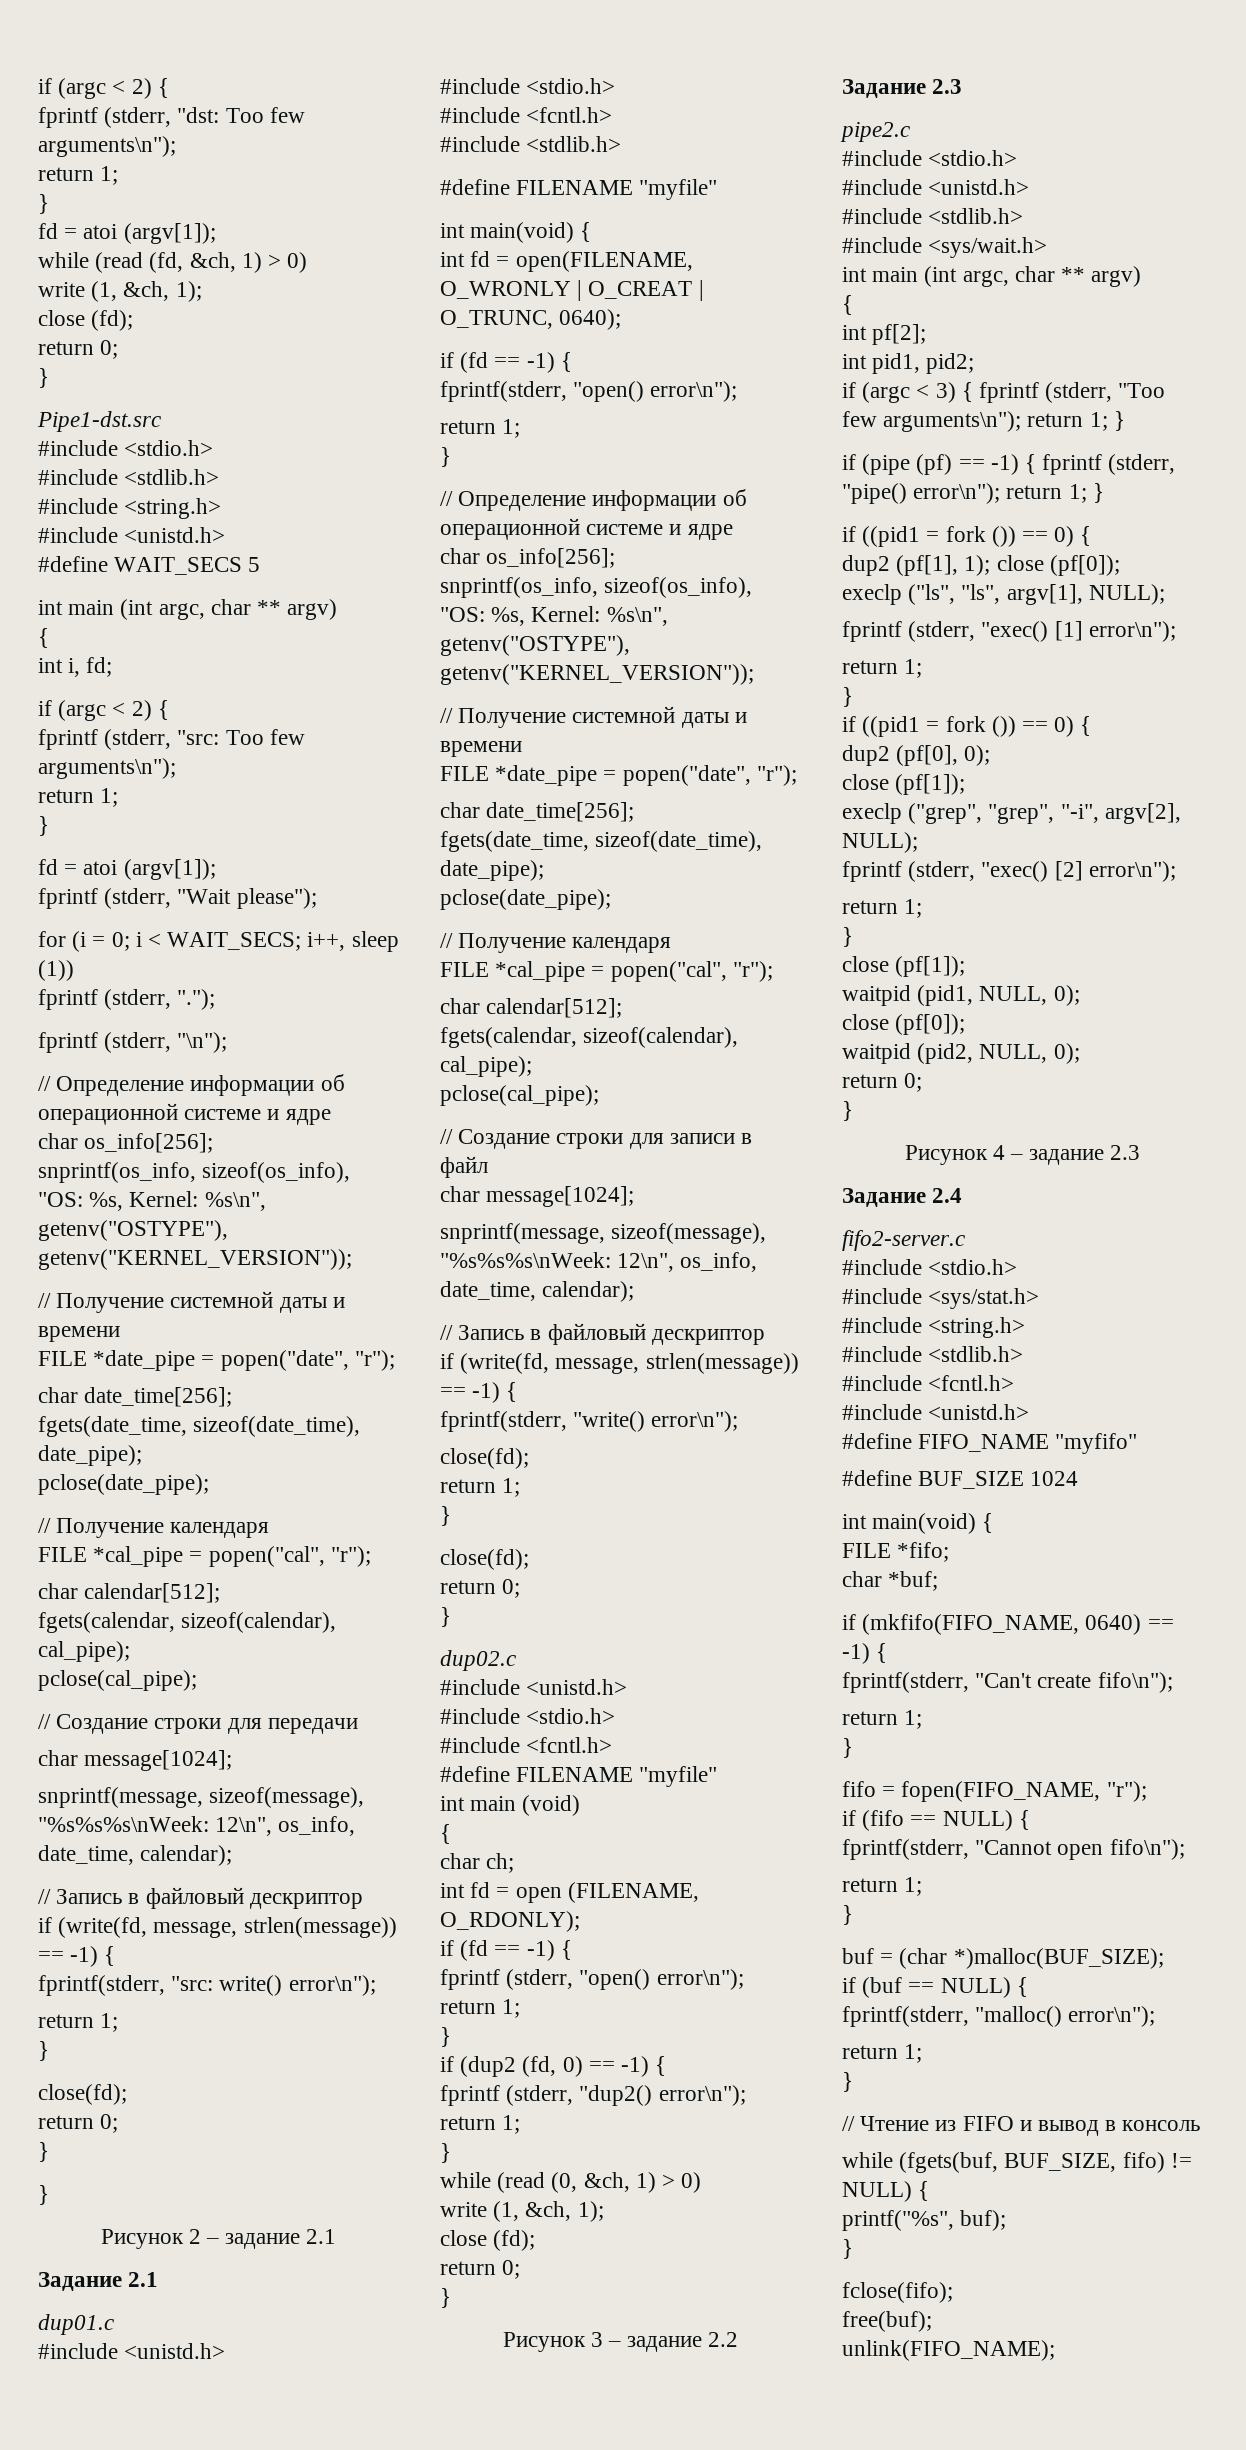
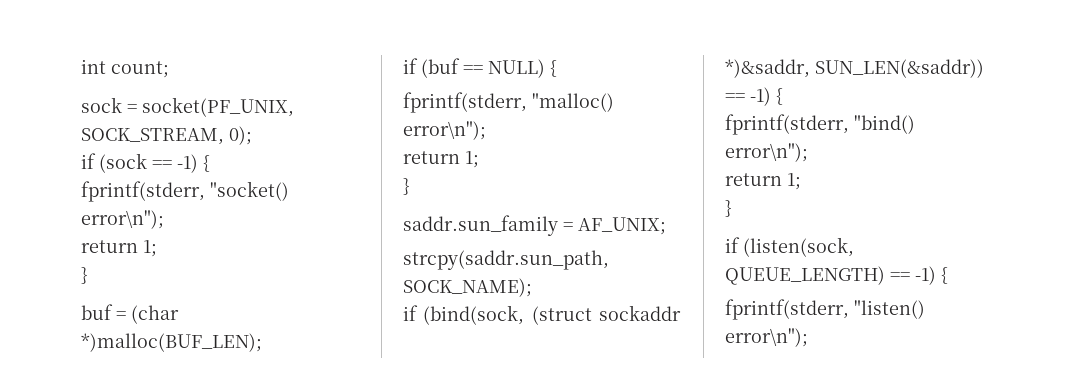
[38,78,169,99] [38,107,305,128] [38,136,176,157] [38,166,119,185] [38,194,49,214] [38,223,216,244] [38,252,308,273] [38,281,202,302] [38,310,134,331] [38,340,119,359] [38,368,49,388] [37,411,161,432] [38,440,214,456] [38,469,220,485] [38,498,222,519] [38,527,226,543] [38,556,261,575] [38,599,338,620] [38,628,49,648] [38,657,113,677] [38,700,169,721] [38,729,305,750] [38,758,176,779] [38,788,119,807] [38,816,49,836] [38,859,216,880] [38,888,317,909] [38,931,399,952] [38,960,74,981] [38,989,216,1010] [38,1032,228,1053] [38,1074,345,1096] [38,1103,331,1125] [38,1133,214,1153] [38,1162,351,1183] [38,1191,266,1211] [38,1220,228,1241] [38,1249,352,1270] [38,1291,345,1313] [38,1326,120,1342] [38,1350,395,1371] [38,1387,233,1407] [38,1416,361,1437] [38,1445,142,1466] [38,1474,209,1495] [38,1518,270,1538] [38,1546,371,1567] [38,1583,221,1603] [38,1612,337,1633] [38,1641,130,1662] [38,1670,197,1691] [38,1714,358,1734] [38,1750,233,1771] [38,1787,365,1808] [38,1816,356,1836] [38,1845,233,1866] [38,1887,363,1909] [38,1917,397,1938] [38,1946,116,1967] [38,1975,376,1996] [38,2013,119,2032] [38,2041,49,2061] [38,2084,127,2105] [38,2114,119,2133] [38,2142,49,2162] [38,2185,49,2205] [100,2229,337,2249] [38,2272,159,2291] [38,2314,114,2335] [38,2343,226,2359] [440,78,616,94] [440,107,613,123] [440,136,622,152] [440,179,718,200] [440,222,592,243] [440,251,693,272] [440,280,704,301] [440,309,622,330] [440,352,572,373] [440,381,738,402] [440,419,521,438] [440,447,451,467] [440,489,747,511] [440,518,733,540] [440,548,616,568] [440,577,753,598] [440,606,668,626] [440,635,630,656] [440,664,754,685] [440,706,747,728] [440,741,522,757] [440,765,797,786] [440,802,635,822] [440,831,763,852] [440,860,544,881] [440,889,611,910] [440,933,672,953] [440,961,773,982] [440,998,623,1018] [440,1027,739,1048] [440,1056,532,1077] [440,1085,599,1106] [440,1129,753,1149] [440,1156,488,1178] [440,1186,635,1207] [440,1223,767,1244] [440,1252,758,1272] [440,1281,635,1302] [440,1323,765,1345] [440,1353,799,1374] [440,1382,518,1403] [440,1411,739,1432] [440,1448,529,1469] [440,1478,521,1497] [440,1506,451,1526] [440,1549,529,1570] [440,1579,521,1598] [440,1607,451,1627] [440,1650,516,1671] [440,1679,628,1695] [440,1708,616,1724] [440,1737,613,1753] [440,1766,718,1787] [440,1795,581,1816] [440,1824,451,1844] [440,1853,515,1873] [440,1882,699,1903] [440,1911,580,1932] [440,1940,572,1961] [440,1969,744,1990] [440,1999,521,2018] [440,2027,451,2047] [440,2056,667,2077] [440,2085,746,2106] [440,2115,521,2134] [440,2143,451,2163] [440,2172,702,2193] [440,2201,604,2222] [440,2230,536,2251] [440,2260,521,2279] [440,2288,451,2308] [502,2332,739,2352] [842,79,963,98] [840,122,910,142] [842,150,1018,166] [842,179,1030,195] [842,208,1024,224] [842,237,1048,258] [842,266,1142,287] [842,295,853,315] [842,324,927,345] [842,353,975,374] [842,382,1166,403] [842,411,1125,432] [842,454,1176,475] [842,483,1104,504] [842,526,1092,547] [842,555,1120,576] [842,584,1165,605] [842,621,1176,642] [842,659,923,678] [842,687,853,707] [842,716,1092,737] [842,745,991,766] [842,774,966,795] [842,803,1181,824] [842,832,918,853] [842,861,1176,882] [842,899,923,918] [842,927,853,947] [842,956,966,977] [842,985,1080,1006] [842,1014,966,1035] [842,1043,1080,1064] [842,1073,923,1092] [842,1101,853,1121] [904,1145,1141,1165] [842,1188,963,1207] [842,1230,965,1251] [842,1259,1018,1275] [842,1288,1040,1309] [842,1317,1026,1338] [842,1346,1024,1362] [842,1375,1015,1391] [842,1404,1030,1420] [842,1433,1138,1454] [842,1470,1079,1489] [842,1513,994,1534] [842,1542,950,1562] [842,1571,939,1591] [842,1614,1174,1635] [842,1643,888,1664] [842,1672,1173,1693] [842,1710,923,1729] [842,1738,853,1758] [842,1781,1147,1802] [842,1810,1030,1831] [842,1839,1185,1860] [842,1877,923,1896] [842,1905,853,1925] if (argc < 2) { // fprintf (stderr, "dst: Too few arguments\n"); // return 1; // } // fd = atoi (argv[1]); // while (read (fd, &ch, 1) > 0) // write (1, &ch, 1); // close (fd); // return 0; // } // Pipe1-dst.src // #include <stdio.h> // #include <stdlib.h> // #include <string.h> // #include <unistd.h> // #define WAIT_SECS 5 // int main (int argc, char ** argv) // { // int i, fd; // if (argc < 2) { // fprintf (stderr, "src: Too few arguments\n"); // return 1; // } // fd = atoi (argv[1]); // fprintf (stderr, "Wait please"); // for (i = 0; i < WAIT_SECS; i++, sleep (1)) // fprintf (stderr, "."); // fprintf (stderr, "\n"); // // Определение информации об операционной системе и ядре // char os_info[256]; // snprintf(os_info, sizeof(os_info), "OS: %s, Kernel: %s\n", getenv("OSTYPE"), getenv("KERNEL_VERSION")); // // Получение системной даты и времени // FILE *date_pipe = popen("date", "r"); // char date_time[256]; // fgets(date_time, sizeof(date_time), date_pipe); // pclose(date_pipe); // // Получение календаря // FILE *cal_pipe = popen("cal", "r"); // char calendar[512]; // fgets(calendar, sizeof(calendar), cal_pipe); // pclose(cal_pipe); // // Создание строки для передачи // char message[1024]; // snprintf(message, sizeof(message), "%s%s%s\nWeek: 12\n", os_info, date_time, calendar); // // Запись в файловый дескриптор // if (write(fd, message, strlen(message)) == -1) { // fprintf(stderr, "src: write() error\n"); // return 1; // } // close(fd); // return 0; // } // } // Рисунок 2 – задание 2.1 // Задание 2.1 // dup01.c // #include <unistd.h> // #include <stdio.h> // #include <fcntl.h> // #include <stdlib.h> // #define FILENAME "myfile" // int main(void) { // int fd = open(FILENAME, O_WRONLY | O_CREAT | O_TRUNC, 0640); // if (fd == -1) { // fprintf(stderr, "open() error\n"); // return 1; // } // // Определение информации об операционной системе и ядре // char os_info[256]; // snprintf(os_info, sizeof(os_info), "OS: %s, Kernel: %s\n", getenv("OSTYPE"), getenv("KERNEL_VERSION")); // // Получение системной даты и времени // FILE *date_pipe = popen("date", "r"); // char date_time[256]; // fgets(date_time, sizeof(date_time), date_pipe); // pclose(date_pipe); // // Получение календаря // FILE *cal_pipe = popen("cal", "r"); // char calendar[512]; // fgets(calendar, sizeof(calendar), cal_pipe); // pclose(cal_pipe); // // Создание строки для записи в файл // char message[1024]; // snprintf(message, sizeof(message), "%s%s%s\nWeek: 12\n", os_info, date_time, calendar); // // Запись в файловый дескриптор // if (write(fd, message, strlen(message)) == -1) { // fprintf(stderr, "write() error\n"); // close(fd); // return 1; // } // close(fd); // return 0; // } // dup02.c // #include <unistd.h> // #include <stdio.h> // #include <fcntl.h> // #define FILENAME "myfile" // int main (void) // { // char ch; // int fd = open (FILENAME, O_RDONLY); // if (fd == -1) { // fprintf (stderr, "open() error\n"); return 1; // } // if (dup2 (fd, 0) == -1) { // fprintf (stderr, "dup2() error\n"); return 1; // } // while (read (0, &ch, 1) > 0) // write (1, &ch, 1); // close (fd); // return 0; // } // Рисунок 3 – задание 2.2 // Задание 2.3 // pipe2.c // #include <stdio.h> // #include <unistd.h> // #include <stdlib.h> // #include <sys/wait.h> // int main (int argc, char ** argv) // { // int pf[2]; // int pid1, pid2; // if (argc < 3) { fprintf (stderr, "Too few arguments\n"); return 1; } // if (pipe (pf) == -1) { fprintf (stderr, "pipe() error\n"); return 1; } // if ((pid1 = fork ()) == 0) { // dup2 (pf[1], 1); close (pf[0]); // execlp ("ls", "ls", argv[1], NULL); // fprintf (stderr, "exec() [1] error\n"); // return 1; // } // if ((pid1 = fork ()) == 0) { // dup2 (pf[0], 0); // close (pf[1]); // execlp ("grep", "grep", "-i", argv[2], NULL); // fprintf (stderr, "exec() [2] error\n"); // return 1; // } // close (pf[1]); // waitpid (pid1, NULL, 0); // close (pf[0]); // waitpid (pid2, NULL, 0); // return 0; // } // Рисунок 4 – задание 2.3 // Задание 2.4 // fifo2-server.c // #include <stdio.h> // #include <sys/stat.h> // #include <string.h> // #include <stdlib.h> // #include <fcntl.h> // #include <unistd.h> // #define FIFO_NAME "myfifo" // #define BUF_SIZE 1024 // int main(void) { // FILE *fifo; // char *buf; // if (mkfifo(FIFO_NAME, 0640) == -1) { // fprintf(stderr, "Can't create fifo\n"); // return 1; // } // fifo = fopen(FIFO_NAME, "r"); // if (fifo == NULL) { // fprintf(stderr, "Cannot open fifo\n"); // return 1; // } -> [81,59,169,78] [81,97,294,117] [81,126,252,145] [81,153,210,173] [81,181,289,202] [81,210,164,229] [81,240,157,257] [81,267,88,284] int count; // sock = socket(PF_UNIX, SOCK_STREAM, 0); // if (sock == -1) { // fprintf(stderr, "socket() error\n"); // return 1; // }
[953,1948,1164,1969] *)malloc(BUF_SIZE); -> [81,333,262,352] *)malloc(BUF_LEN);
[842,2116,1201,2136] [842,2152,1192,2173] [842,2181,930,2202] [842,2210,1007,2231] [842,2239,853,2259] [842,2282,953,2303] [842,2311,932,2332] [842,2340,1055,2361] // Чтение из FIFO и вывод в консоль // while (fgets(buf, BUF_SIZE, fifo) != NULL) { // printf("%s", buf); // } // fclose(fifo); // free(buf); // unlink(FIFO_NAME); -> [403,215,666,236] [403,250,609,270] [403,278,532,297] [403,305,681,325] [725,59,984,78] [725,87,783,106] [725,114,915,135] [725,143,808,162] [725,173,801,190] [725,200,732,217] [725,237,854,257] [725,266,948,285] [725,299,925,320] [725,328,808,347] saddr.sun_family = AF_UNIX; // strcpy(saddr.sun_path, SOCK_NAME); // if (bind(sock, (struct sockaddr *)&saddr, SUN_LEN(&saddr)) == -1) { // fprintf(stderr, "bind() error\n"); // return 1; // } // if (listen(sock, QUEUE_LENGTH) == -1) { // fprintf(stderr, "listen() error\n");

